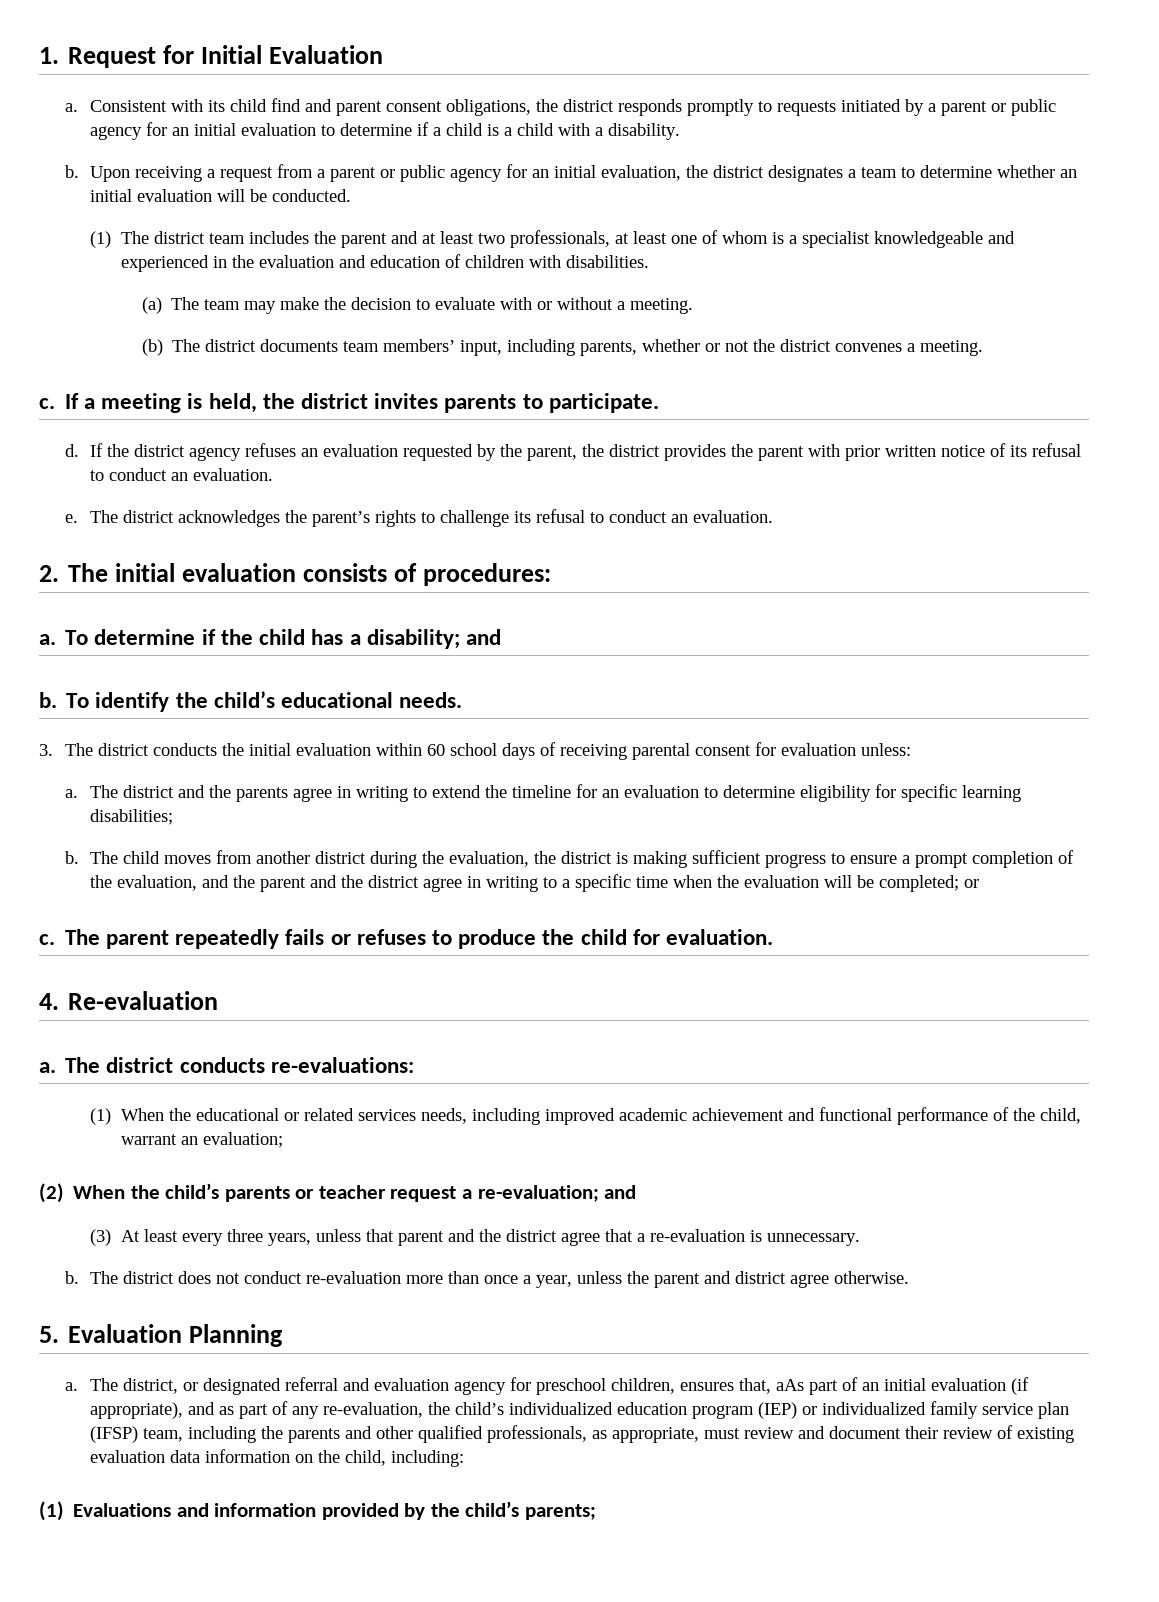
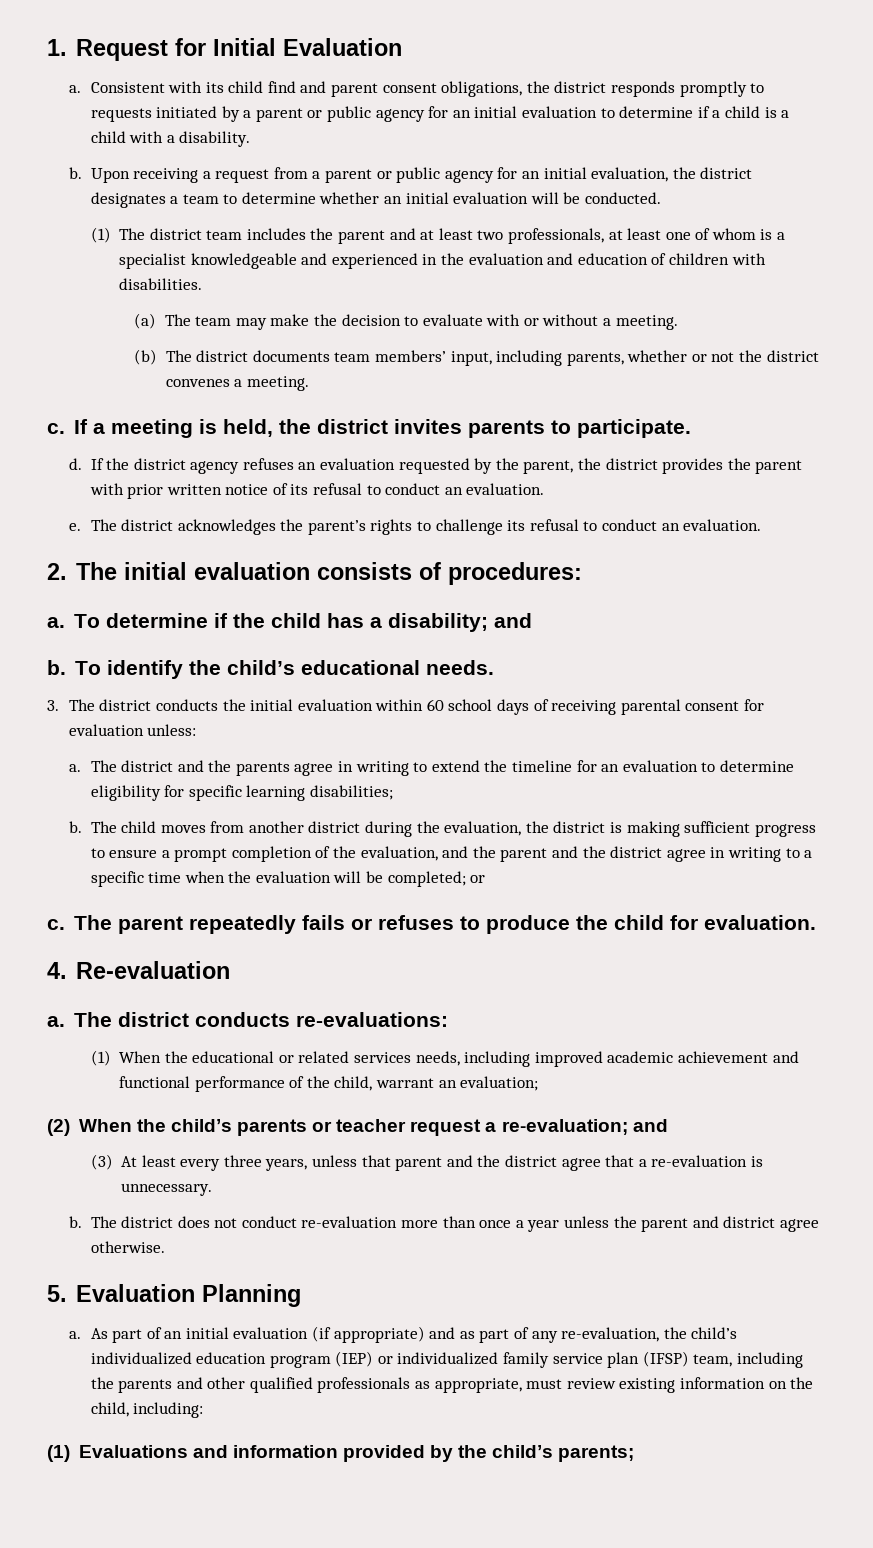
[536,1275,573,1288] year, -> [527,1220,560,1232] year
[90,1377,805,1395] The district, or designated referral and evaluation agency for preschool children, ensures that, aAs -> [90,1328,108,1339] As
[90,1402,184,1419] appropriate), -> [333,1326,425,1343] appropriate)
[487,1425,588,1443] professionals, -> [317,1377,411,1393] professionals
[798,1425,1075,1443] [90,1450,201,1463] and document their review of existing evaluation data -> [619,1378,676,1393] existing

